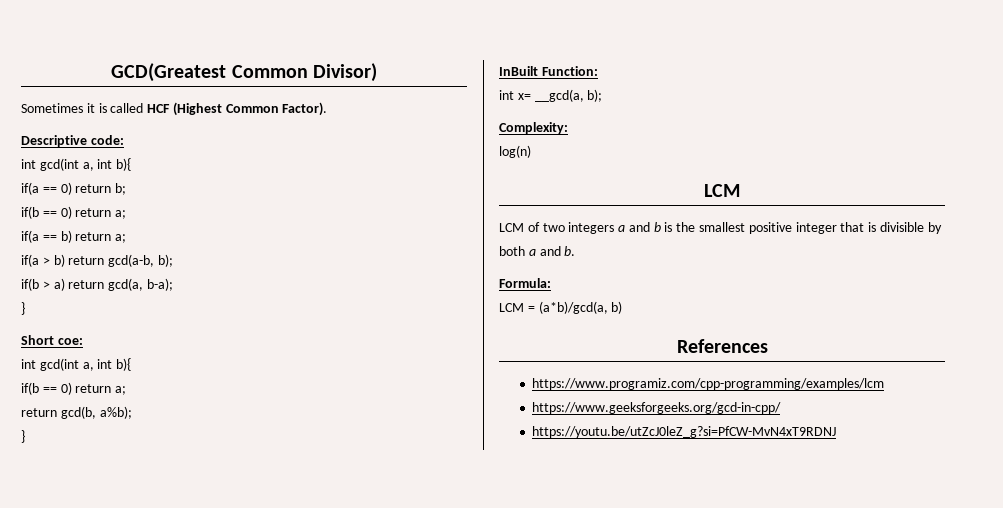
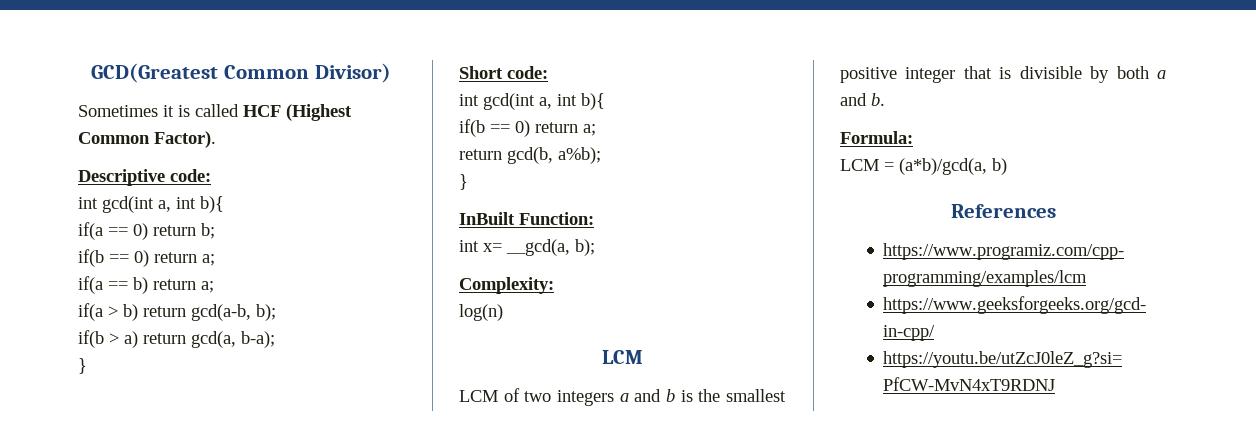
[57,338,83,345] coe: -> [507,66,548,79] code:

